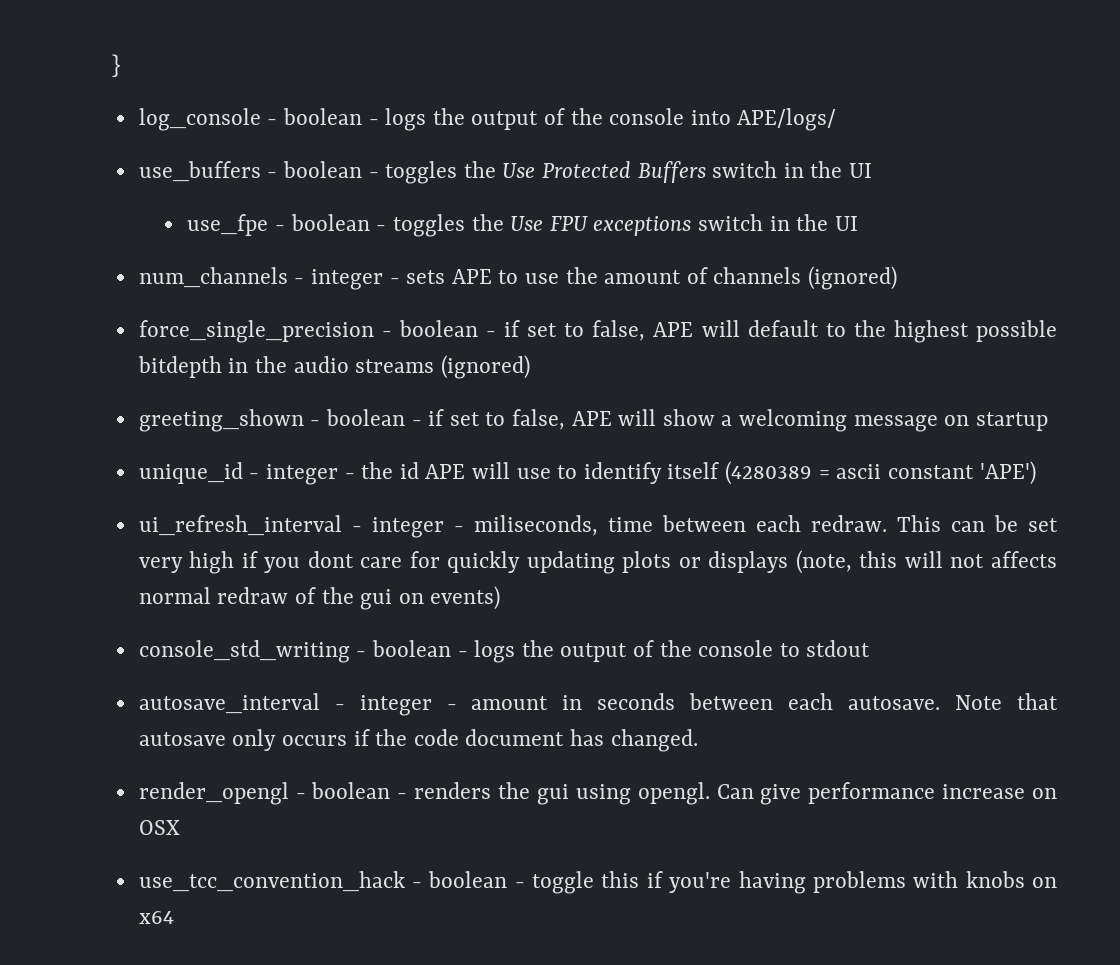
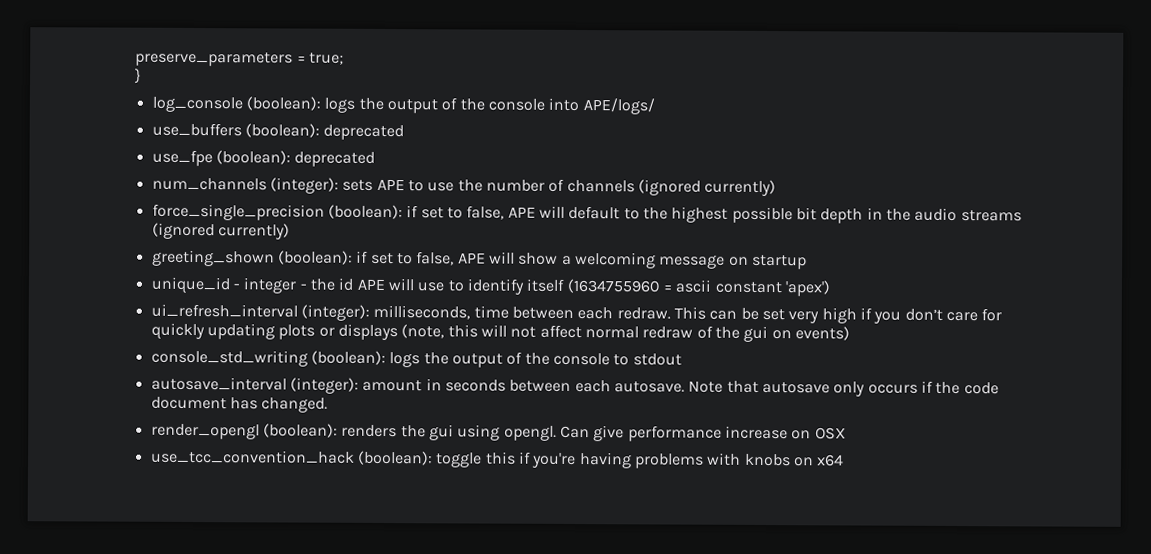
(111, 65) none -> [135,51,344,67] preserve_parameters = true; //
[267,108,379,125] - boolean - -> [246,96,322,111] (boolean):
[267,161,873,184] [187,214,858,237] [138,267,400,290] - boolean - toggles the Use Protected Buffers switch in the UI // use_fpe - boolean - toggles the Use FPU exceptions switch in the UI // num_channels - integer - -> [245,123,405,141] [151,149,376,167] [151,177,340,194] (boolean): deprecated // use_fpe (boolean): deprecated // num_channels (integer):
[604,270,682,284] amount -> [486,179,546,192] number
[808,266,898,290] (ignored) -> [637,179,777,197] (ignored currently)
[381,320,496,337] - boolean - -> [328,204,404,220] (boolean):
[137,356,222,378] bitdepth -> [795,207,864,224] bit depth
[440,355,530,379] (ignored) -> [151,222,291,240] (ignored currently)
[310,409,422,426] - boolean - -> [278,250,354,265] (boolean):
[725,461,813,485] (4280389 -> [566,278,660,294] (1634755960
[979,461,1036,485] 'APE') -> [784,280,830,297] 'apex')
[351,515,598,538] - integer - miliseconds, -> [301,304,471,321] (integer): milliseconds,
[307,551,354,568] dont -> [904,308,943,321] don’t
[990,551,1057,568] affects -> [539,324,582,339] affect
[356,640,468,657] - boolean - -> [311,350,387,366] (boolean):
[334,695,457,716] - integer - -> [290,377,360,394] (integer):
[295,782,408,799] - boolean - -> [263,423,339,438] (boolean):
[412,871,525,888] - boolean - -> [358,450,434,466] (boolean):

